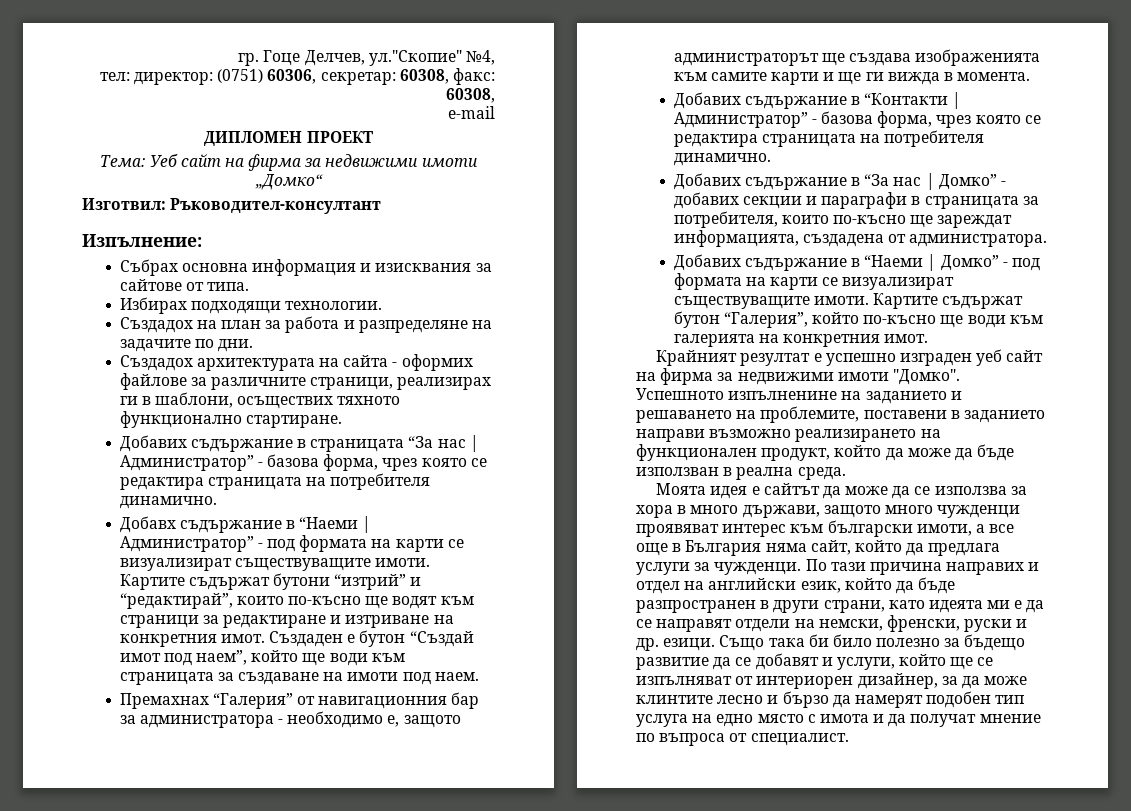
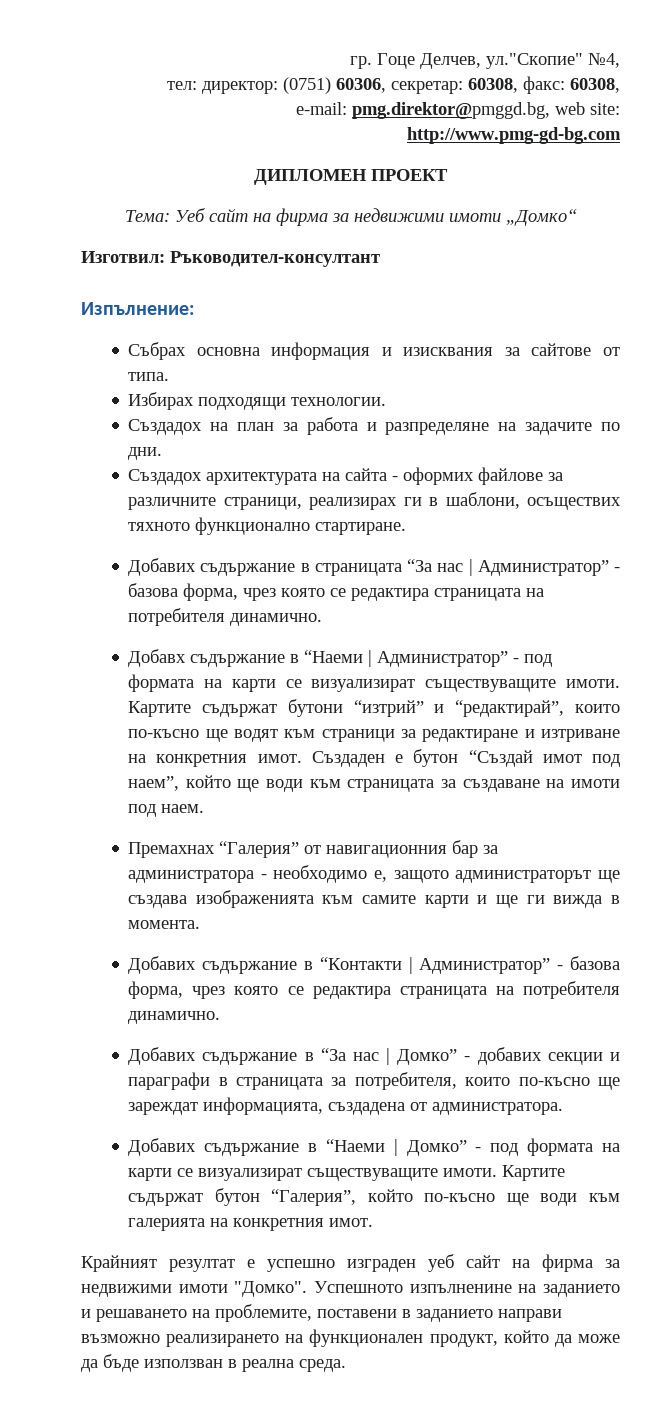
[448,106,495,119] e-mail -> [296,102,620,119] [407,127,621,144] e-mail: pmg.direktor@pmggd.bg, web site: http://www.pmg-gd-bg.com
[656,483,1027,499] [636,505,1021,518] [636,520,1015,537] [636,540,1001,556] [636,559,1040,575] [636,577,956,594] [636,600,1045,613] [636,615,1028,632] [636,634,1026,651] [636,653,994,670] [636,673,1028,689] [636,691,1025,708] [636,714,1041,727] [636,733,849,746] // Моята идея е сайтът да може да се използва за хора в много държави, защото много чужденци проявяват интерес към български имоти, а все още в България няма сайт, който да предлага услуги за чужденци. По тази причина направих и отдел на английски език, който да бъде разпространен в други страни, като идеята ми е да се направят отдели на немски, френски, руски и др. езици. Също така би било полезно за бъдещо развитие да се добавят и услуги, който ще се изпълняват от интериорен дизайнер, за да може клинтите лесно и бързо да намерят подобен тип услуга на едно място с имота и да получат мнение по въпроса от специалист. -> (346, 1365) none

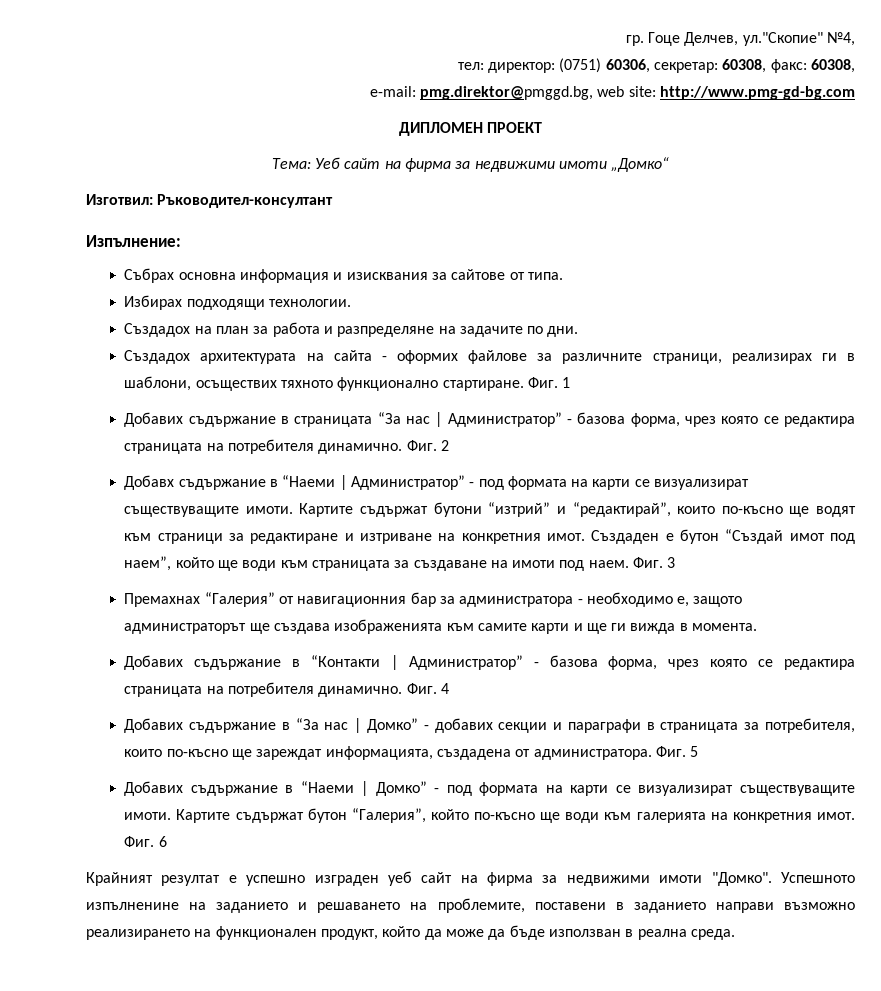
(407, 528) none -> [527,377,571,388] Фиг. 1
(323, 619) none -> [406,440,449,451] Фиг. 2
(205, 808) none -> [633,557,676,568] Фиг. 3
(221, 1017) none -> [406,683,449,694] Фиг. 4
(564, 1108) none -> [655,746,699,757] Фиг. 5
(374, 1222) none -> [124,836,167,847] Фиг. 6

